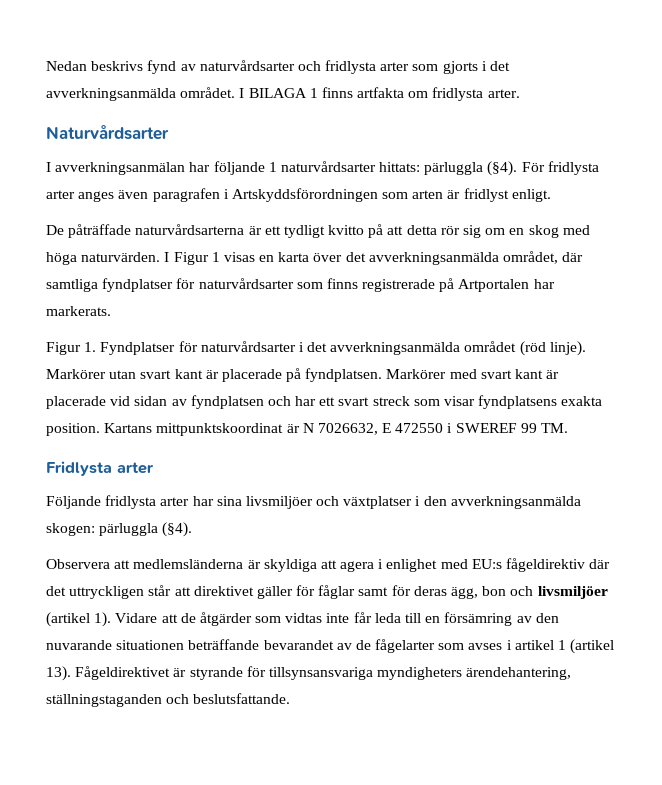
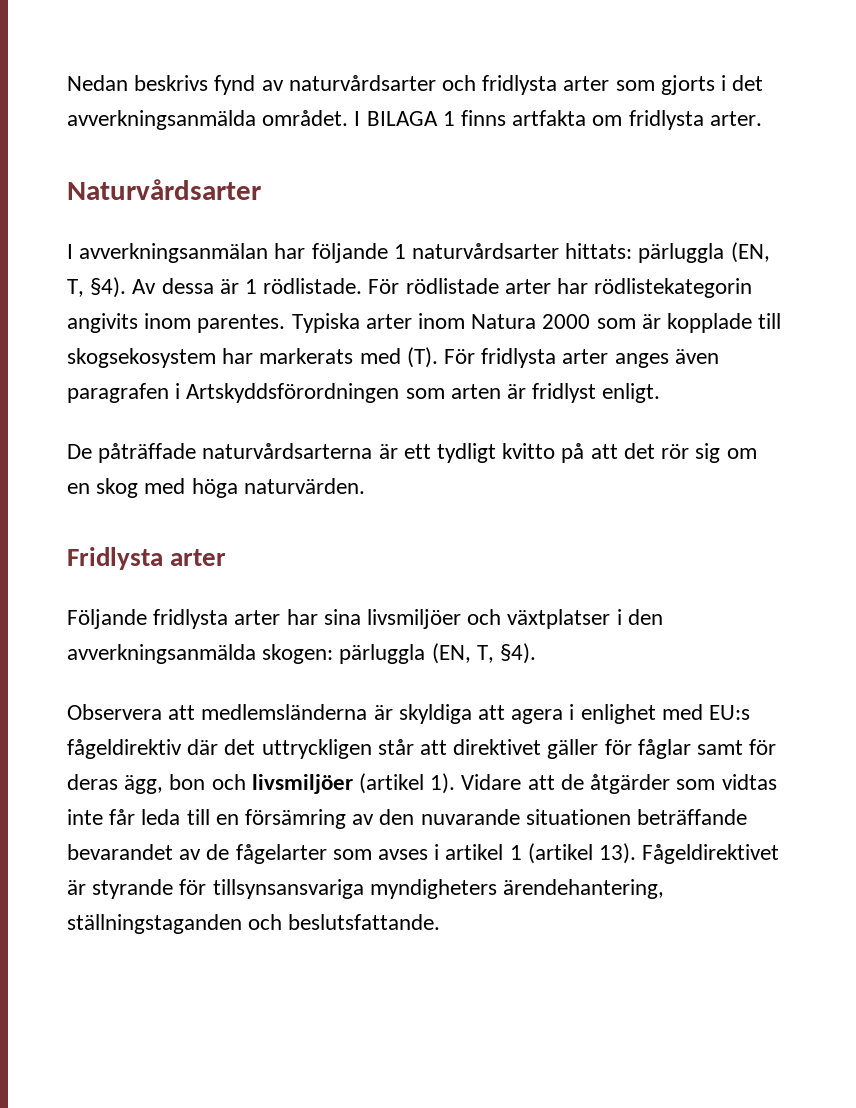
[487,161,518,176] (§4). -> [730,242,770,263] [67,277,753,298] [67,313,782,333] [67,347,438,368] (EN, T, §4). Av dessa är 1 rödlistade. För rödlistade arter har rödlistekategorin angivits inom parentes. Typiska arter inom Natura 2000 som är kopplade till skogsekosystem har markerats med (T).
[406,225,437,235] detta -> [623,443,655,459] det
[164,251,584,265] [46,278,555,292] [46,306,111,316] [46,341,586,356] [46,368,560,382] [46,395,603,409] [46,423,569,436] I Figur 1 visas en karta över det avverkningsanmälda området, där samtliga fyndplatser för naturvårdsarter som finns registrerade på Artportalen har markerats. // Figur 1. Fyndplatser för naturvårdsarter i det avverkningsanmälda området (röd linje). Markörer utan svart kant är placerade på fyndplatsen. Markörer med svart kant är placerade vid sidan av fyndplatsen och har ett svart streck som visar fyndplatsens exakta position. Kartans mittpunktskoordinat är N 7026632, E 472550 i SWEREF 99 TM. -> (365, 486) none
[162,522,193,537] (§4). -> [431,643,537,664] (EN, T, §4).

